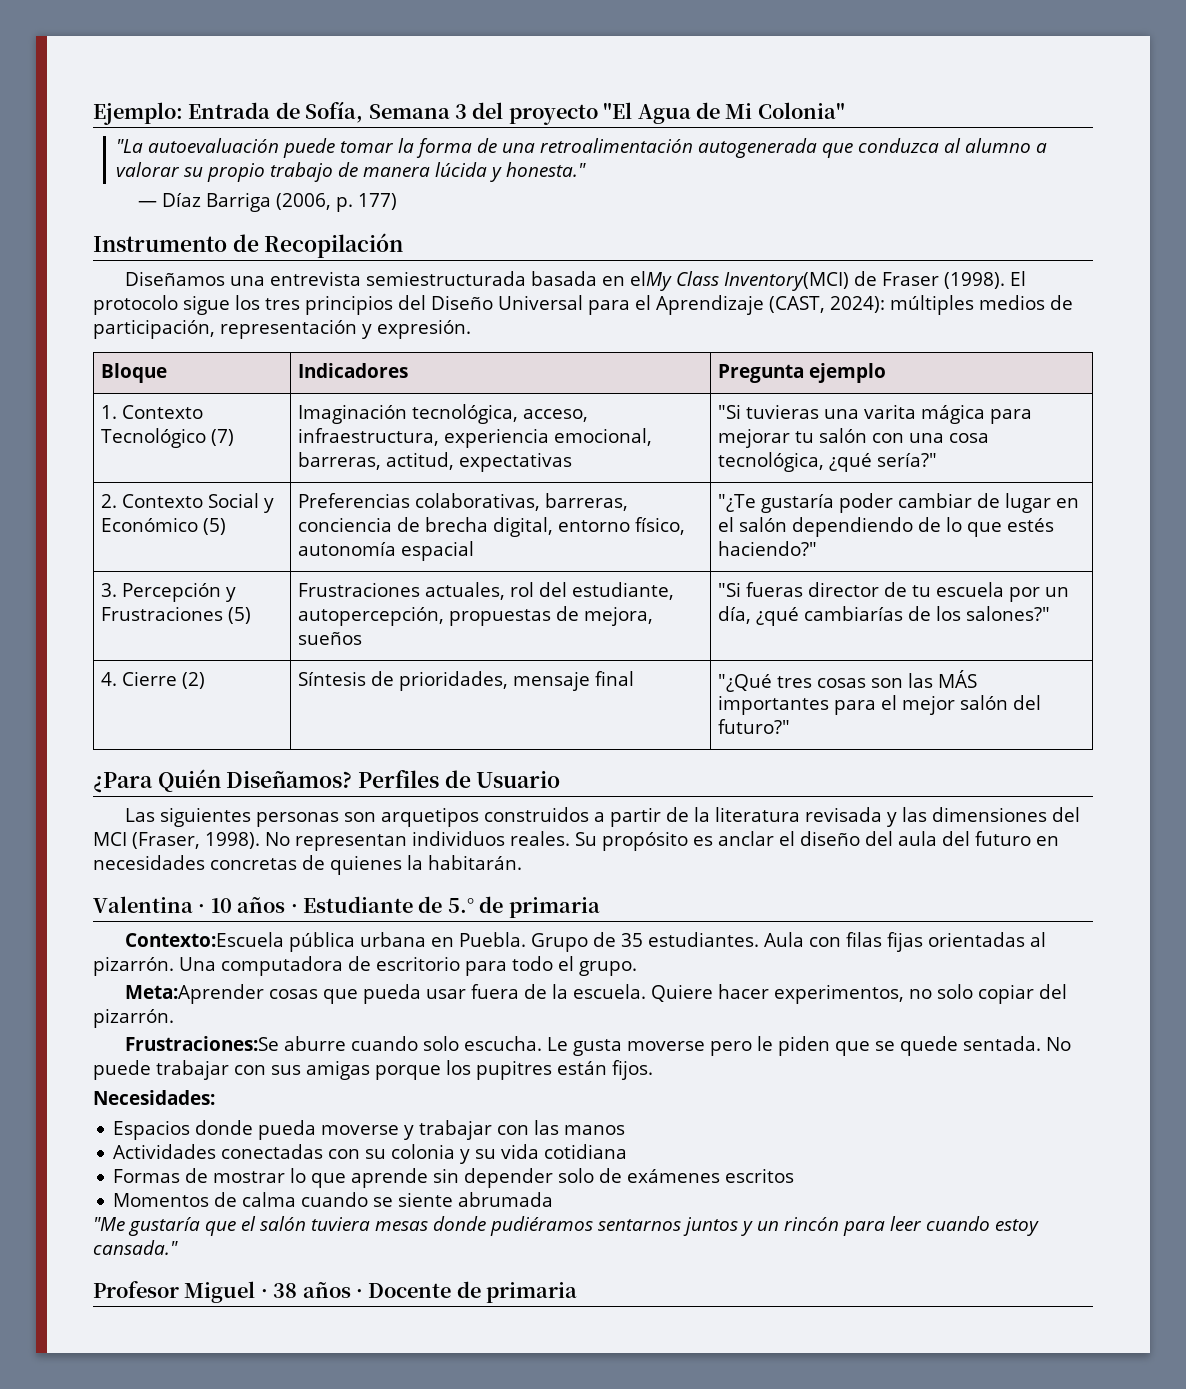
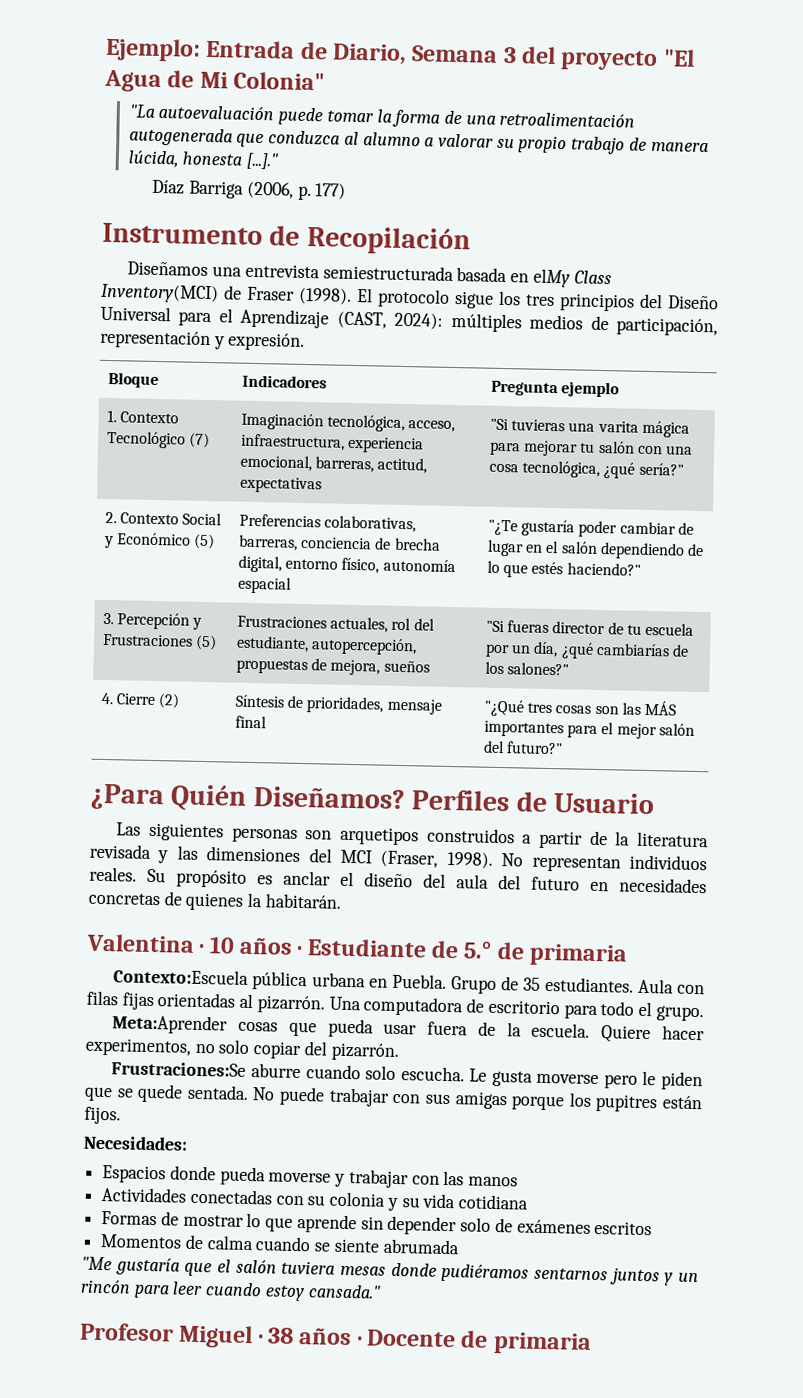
[305,101,364,123] Sofía, -> [332,43,408,65] Diario,
[434,162,586,182] [138,201,158,207] lúcida y honesta." // — -> [127,150,280,170] lúcida, honesta [...]." //

